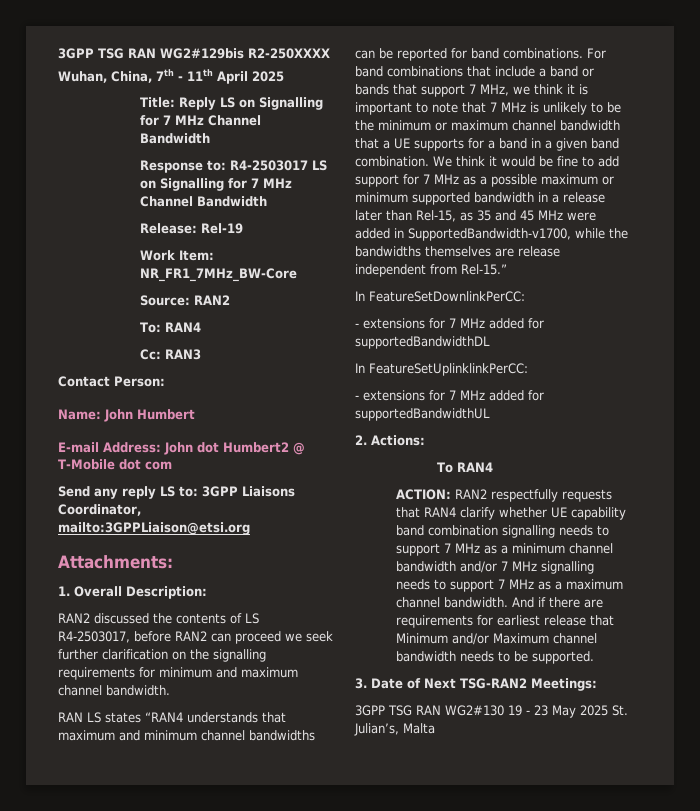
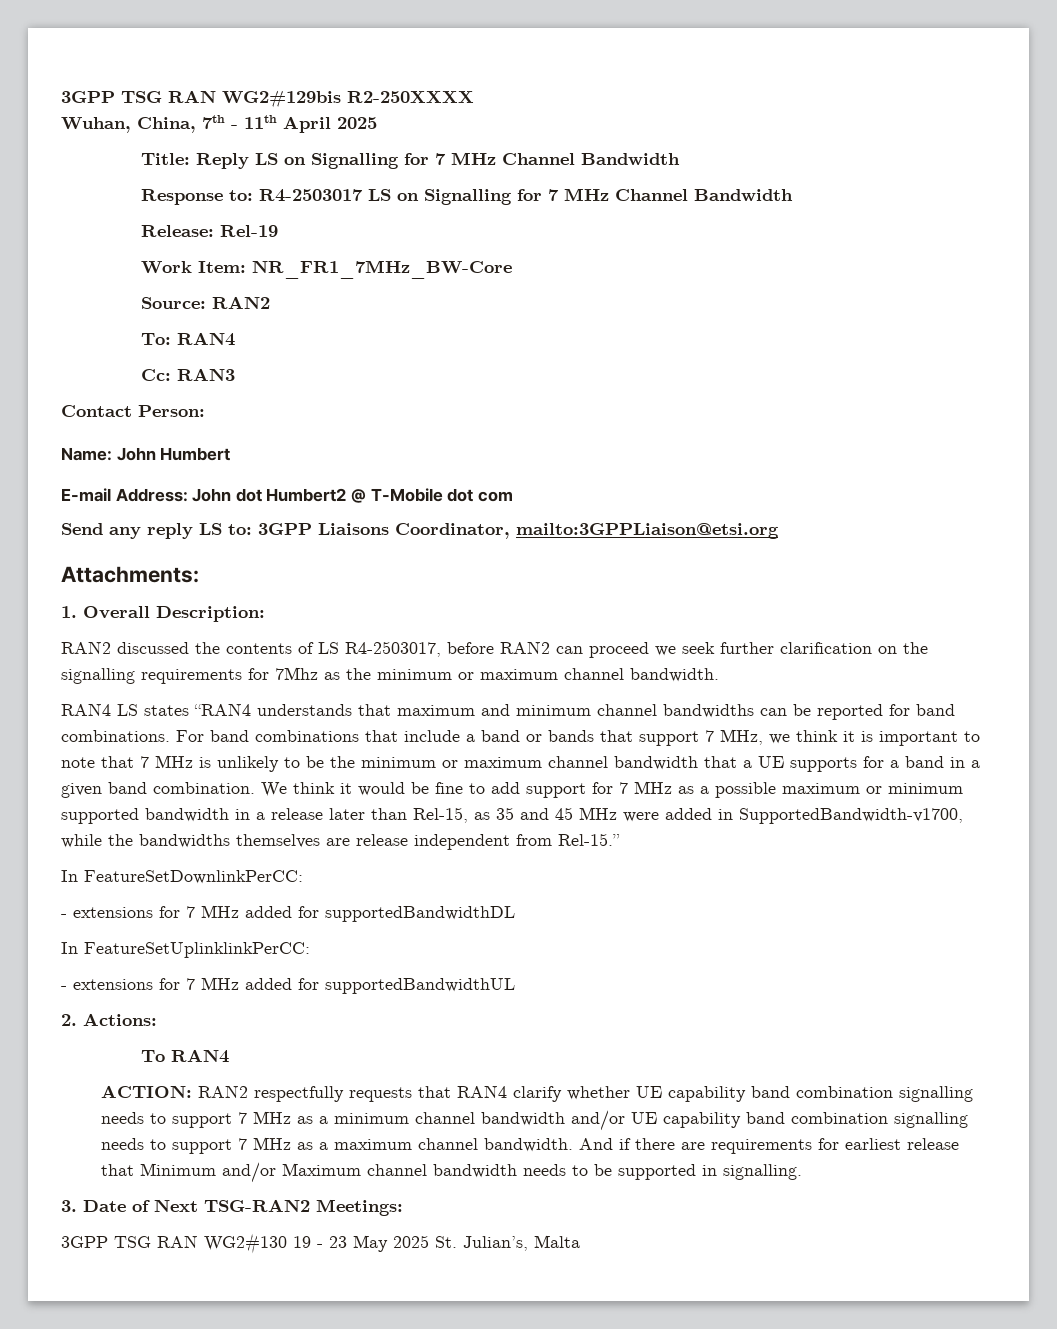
[159,667,237,678] minimum and -> [275,667,474,680] 7Mhz as the minimum or
[58,712,83,722] RAN -> [61,703,111,716] RAN4
[501,561,538,571] 7 MHz -> [631,1112,889,1128] UE capability band combination
[532,651,595,664] supported. -> [618,1164,803,1180] supported in signalling.

